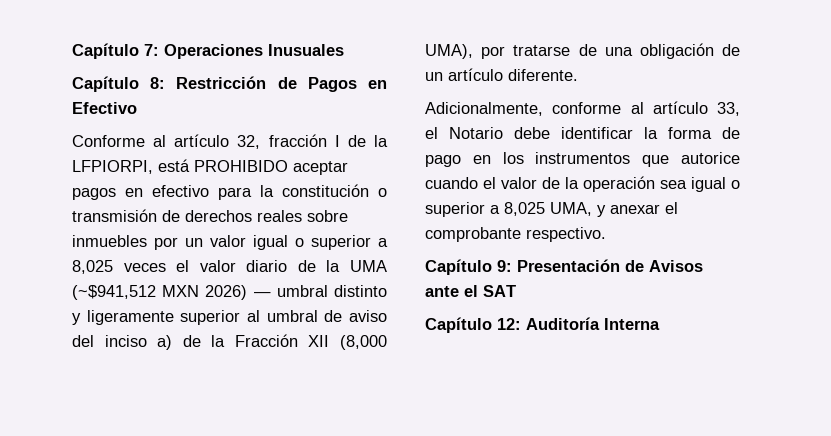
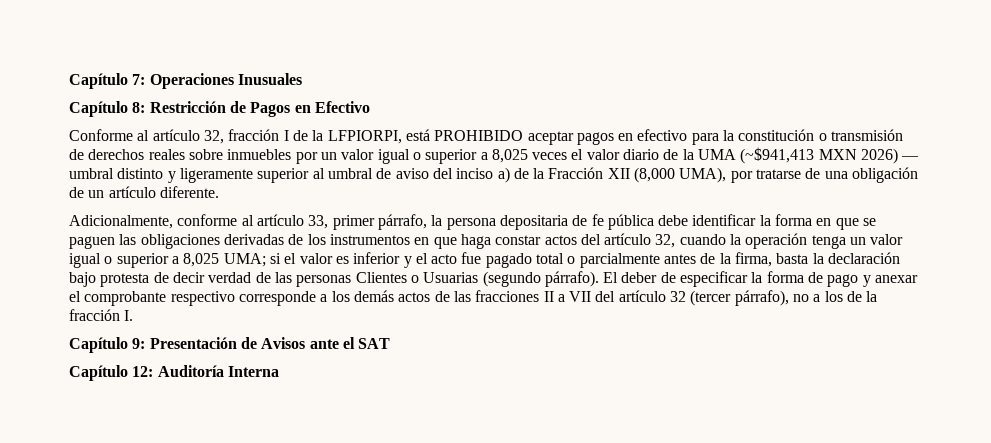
[72,285,156,300] (~$941,512 -> [740,147,815,164] (~$941,413
[425,127,740,139] [425,152,740,167] [425,176,740,192] [425,202,678,217] [425,227,606,242] el Notario debe identificar la forma de pago en los instrumentos que autorice cuando el valor de la operación sea igual o superior a 8,025 UMA, y anexar el comprobante respectivo. -> [332,214,877,230] [69,233,904,249] [69,252,901,268] [69,271,919,287] [69,290,878,306] [69,309,134,321] primer párrafo, la persona depositaria de fe pública debe identificar la forma en que se paguen las obligaciones derivadas de los instrumentos en que haga constar actos del artículo 32, cuando la operación tenga un valor igual o superior a 8,025 UMA; si el valor es inferior y el acto fue pagado total o parcialmente antes de la firma, basta la declaración bajo protesta de decir verdad de las personas Clientes o Usuarias (segundo párrafo). El deber de especificar la forma de pago y anexar el comprobante respectivo corresponde a los demás actos de las fracciones II a VII del artículo 32 (tercer párrafo), no a los de la fracción I.

